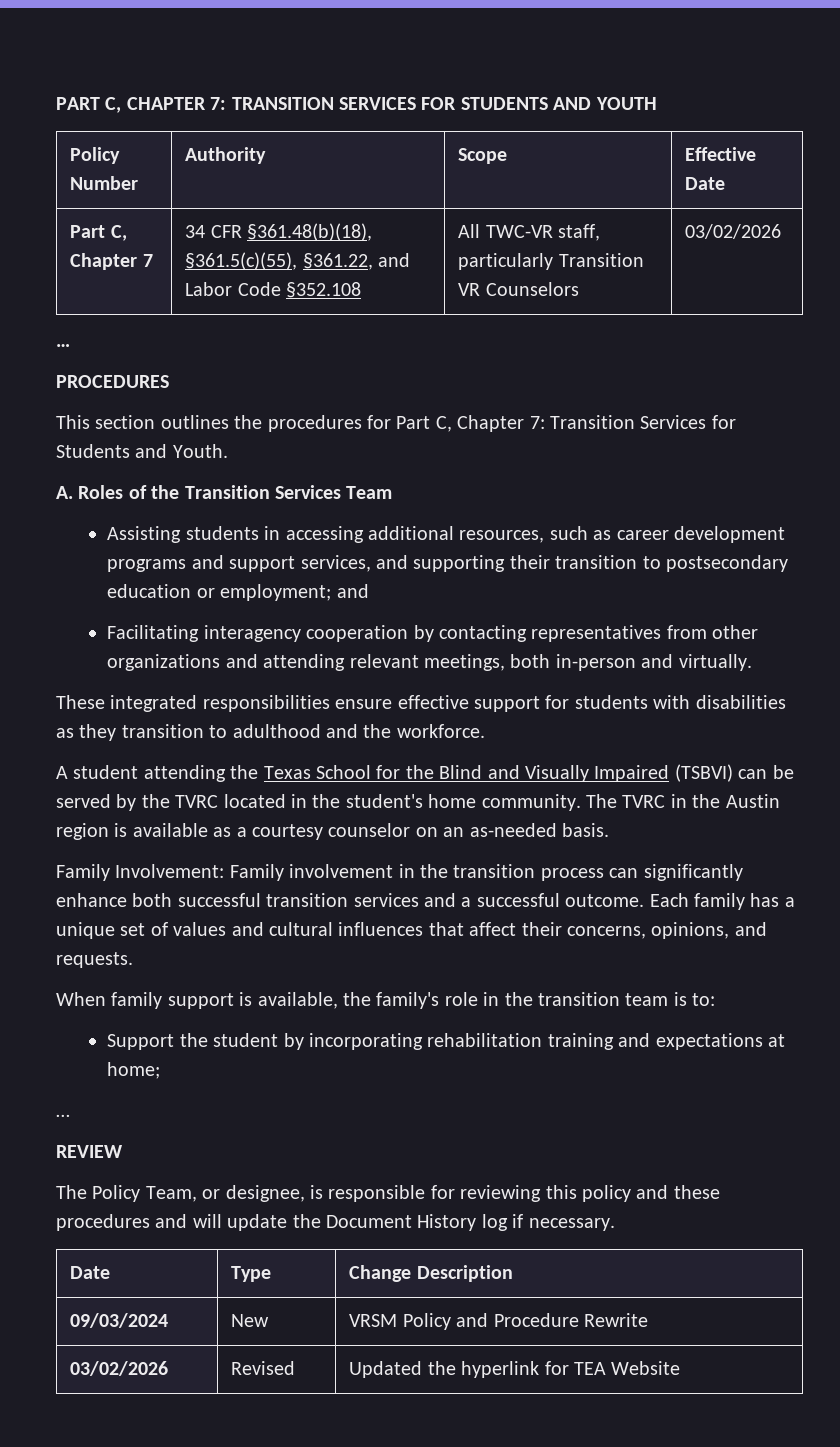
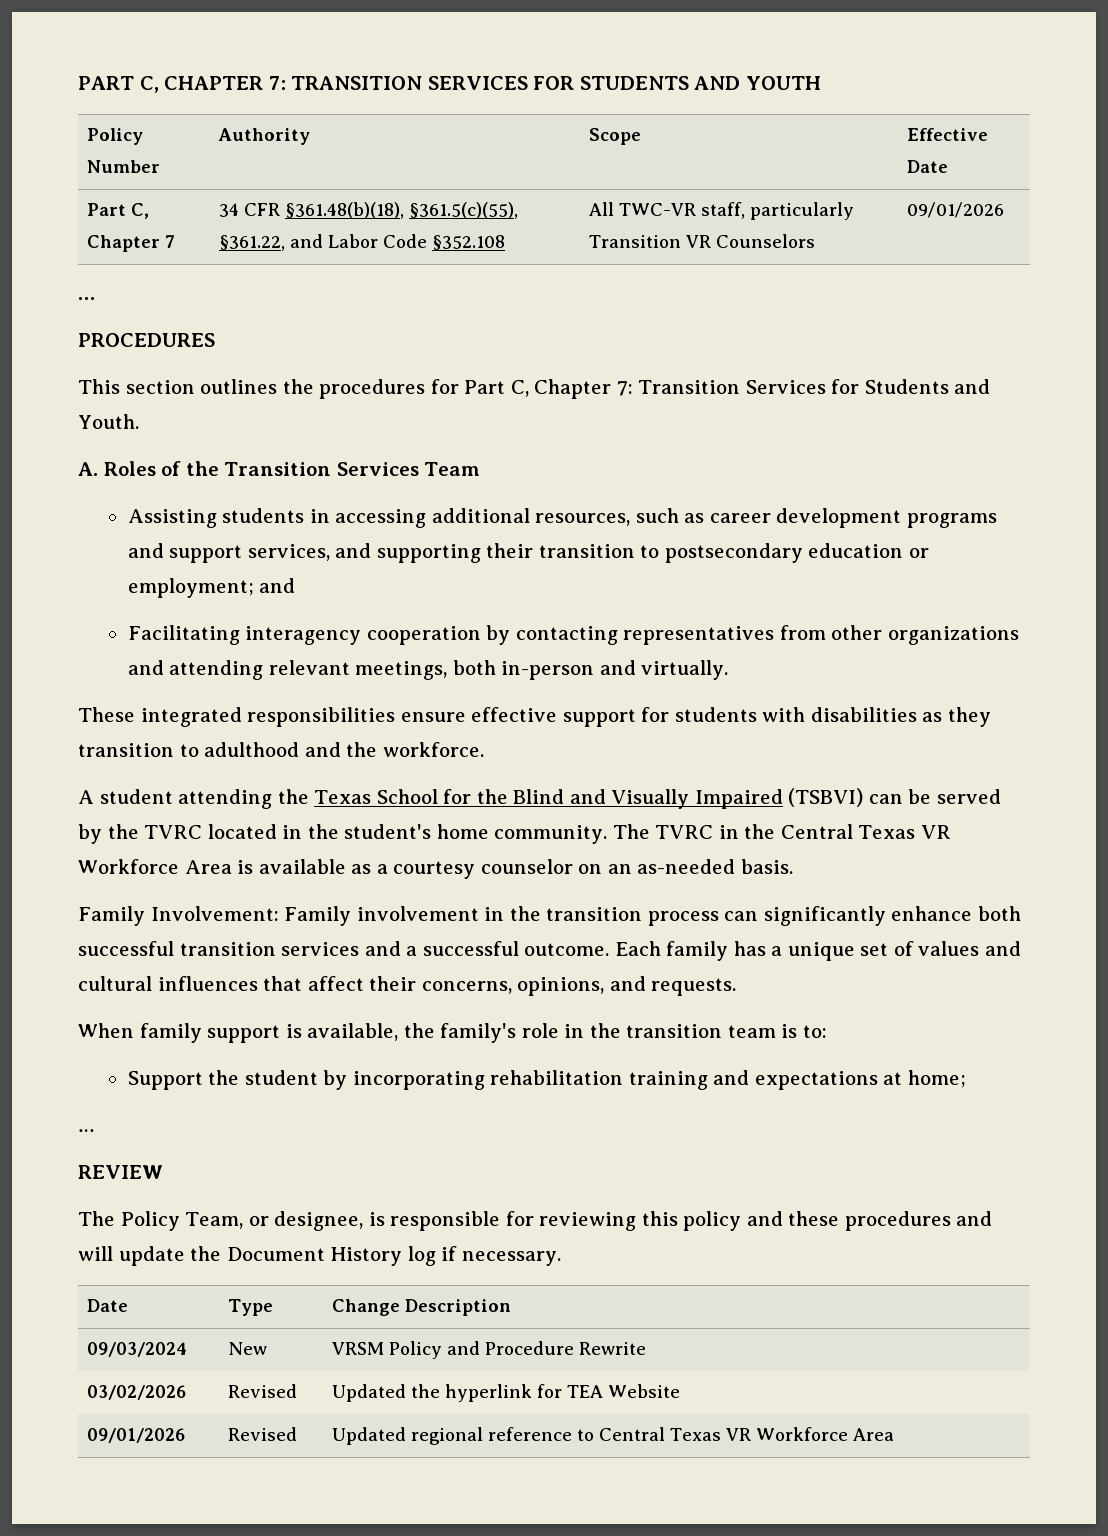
[685,224,782,239] 03/02/2026 -> [906,202,1004,218] 09/01/2026
[725,794,780,808] [56,823,109,840] Austin region -> [780,824,951,839] [78,859,232,874] Central Texas VR Workforce Area
(681, 1368) none -> [86,1428,185,1443] [227,1427,297,1441] [331,1427,894,1445] // 09/01/2026 | Revised | Updated regional reference to Central Texas VR Workforce Area

